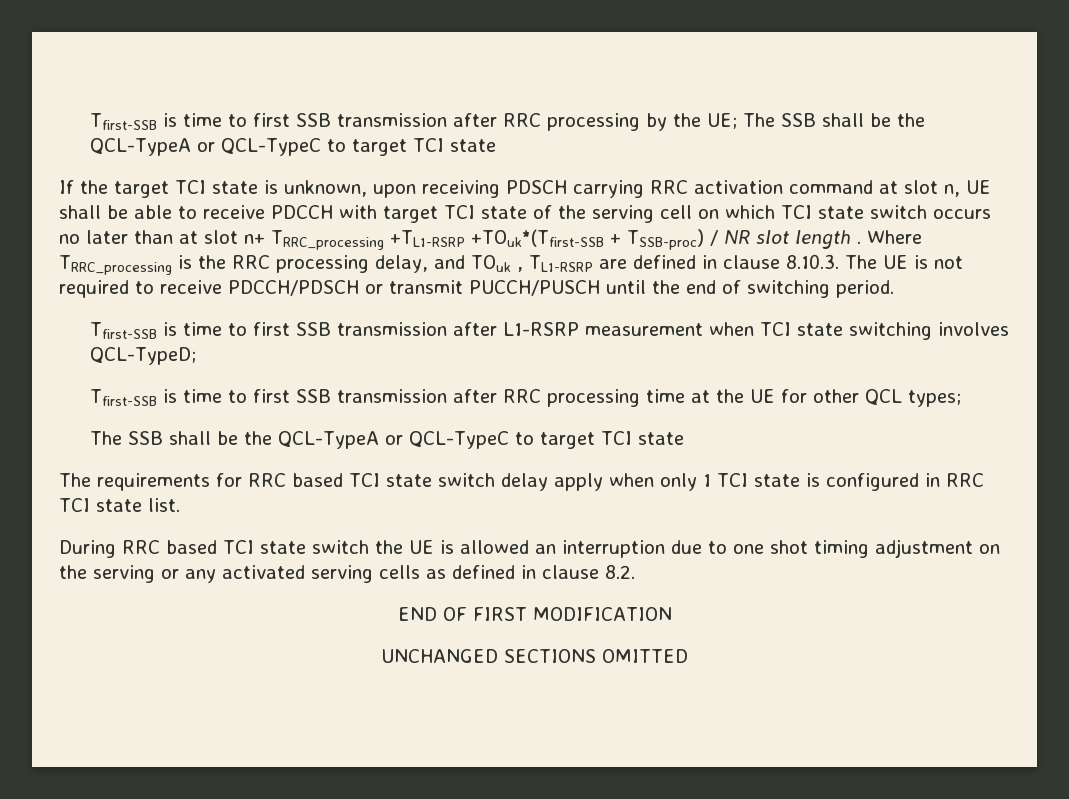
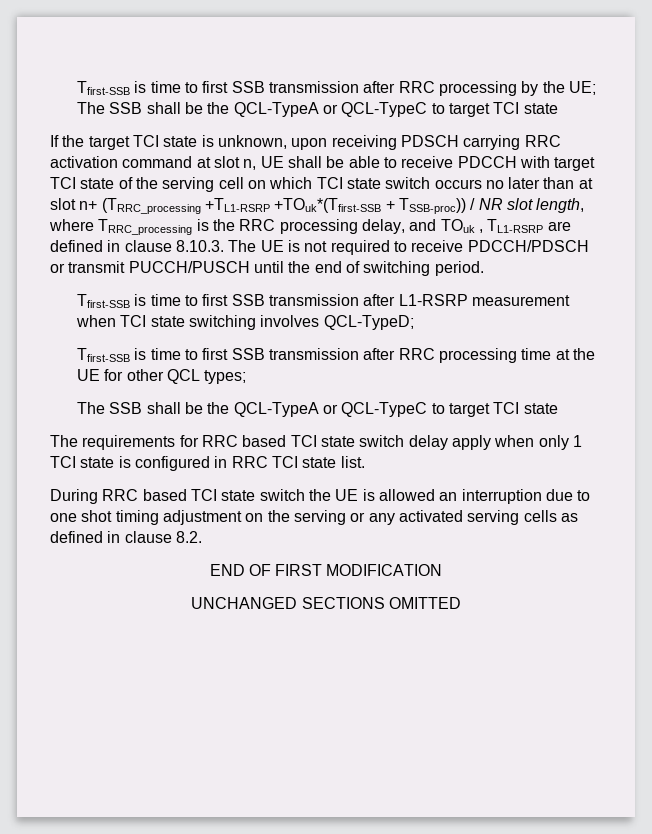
[271,230,384,250] TRRC_processing -> [101,198,201,214] (TRRC_processing
[627,229,704,250] TSSB-proc) -> [398,198,466,214] TSSB-proc))
[795,230,922,249] length . Where -> [536,198,585,213] [49,219,94,231] length, where

